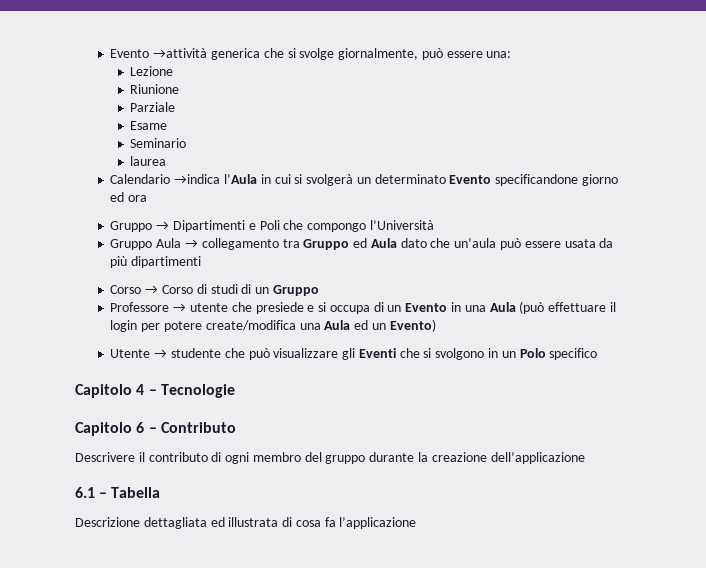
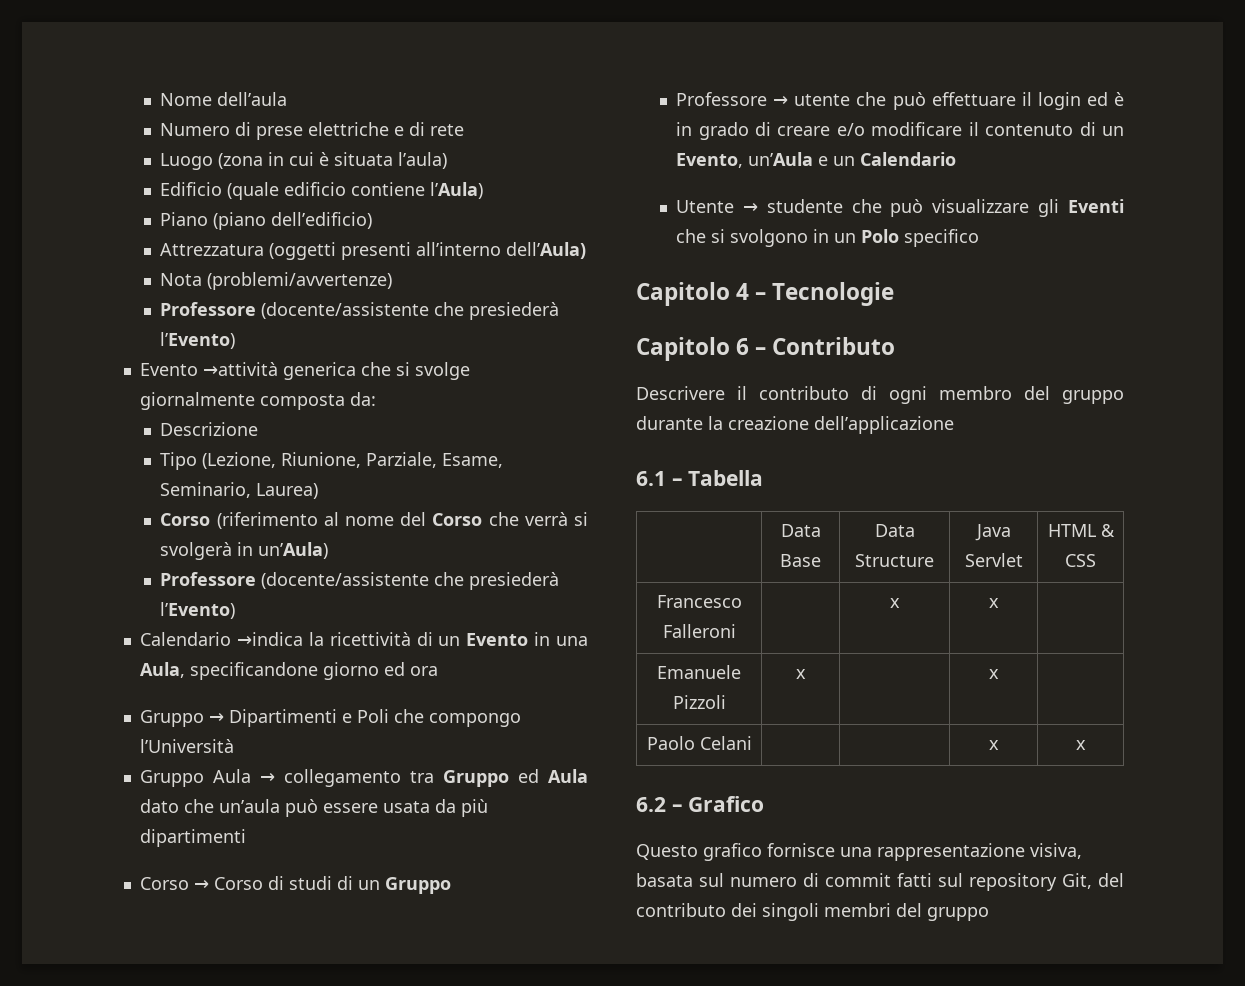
(110, 53) none -> [160,92,288,106] [160,122,465,140] [160,152,448,170] [160,182,484,200] [160,212,373,230] [160,242,587,260] [160,272,393,290] [160,302,560,320] [160,332,236,349] Nome dell’aula // Numero di prese elettriche e di rete // Luogo (zona in cui è situata l’aula) // Edificio (quale edificio contiene l’Aula) // Piano (piano dell’edificio) // Attrezzatura (oggetti presenti all’interno dell’Aula) // Nota (problemi/avvertenze) // Professore (docente/assistente che presiederà l’Evento) //
[338,48,512,60] [130,66,174,76] [130,84,180,94] [130,102,176,112] [130,121,168,130] [130,138,187,148] [130,156,167,166] [110,174,492,186] giornalmente, può essere una: // Lezione // Riunione // Parziale // Esame // Seminario // laurea // Calendario →indica l’Aula in cui si svolgerà un determinato Evento -> [140,392,377,410] [160,422,259,436] [160,452,504,470] [160,482,319,499] [160,512,588,529] [160,542,329,560] [160,572,560,590] [160,602,236,619] [140,632,588,646] [140,662,186,678] giornalmente composta da: // Descrizione // Tipo (Lezione, Riunione, Parziale, Esame, Seminario, Laurea) // Corso (riferimento al nome del Corso che verrà si svolgerà in un’Aula) // Professore (docente/assistente che presiederà l’Evento) // Calendario →indica la ricettività di un Evento in una Aula,
[255,301,616,314] [110,319,436,332] presiede e si occupa di un Evento in una Aula (può effettuare il login per potere create/modifica una Aula ed un Evento) -> [892,92,1124,110] [676,122,1124,140] [676,152,957,168] può effettuare il login ed è in grado di creare e/o modificare il contenuto di un Evento, un’Aula e un Calendario
[75,517,417,529] // Descrizione dettagliata ed illustrata di cosa fa l’applicazione -> [780,524,821,537] [780,554,821,567] [874,524,915,537] [855,554,934,567] [974,524,1011,541] [964,553,1023,567] [1047,524,1115,537] [1065,554,1096,567] [656,595,742,608] [662,624,736,638] [889,598,900,608] [988,598,999,608] [657,665,741,679] [672,695,726,709] [795,669,806,679] [988,669,999,679] [646,736,752,750] [988,740,999,750] [1075,740,1086,750] [636,796,765,812] [636,843,1082,861] [636,873,1124,891] [636,903,989,921] // | Data Base | Data Structure | Java Servlet | HTML & CSS // Francesco Falleroni | | x | x | // Emanuele Pizzoli | x | | x | // Paolo Celani | | | x | x // 6.2 – Grafico // Questo grafico fornisce una rappresentazione visiva, basata sul numero di commit fatti sul repository Git, del contributo dei singoli membri del gruppo

